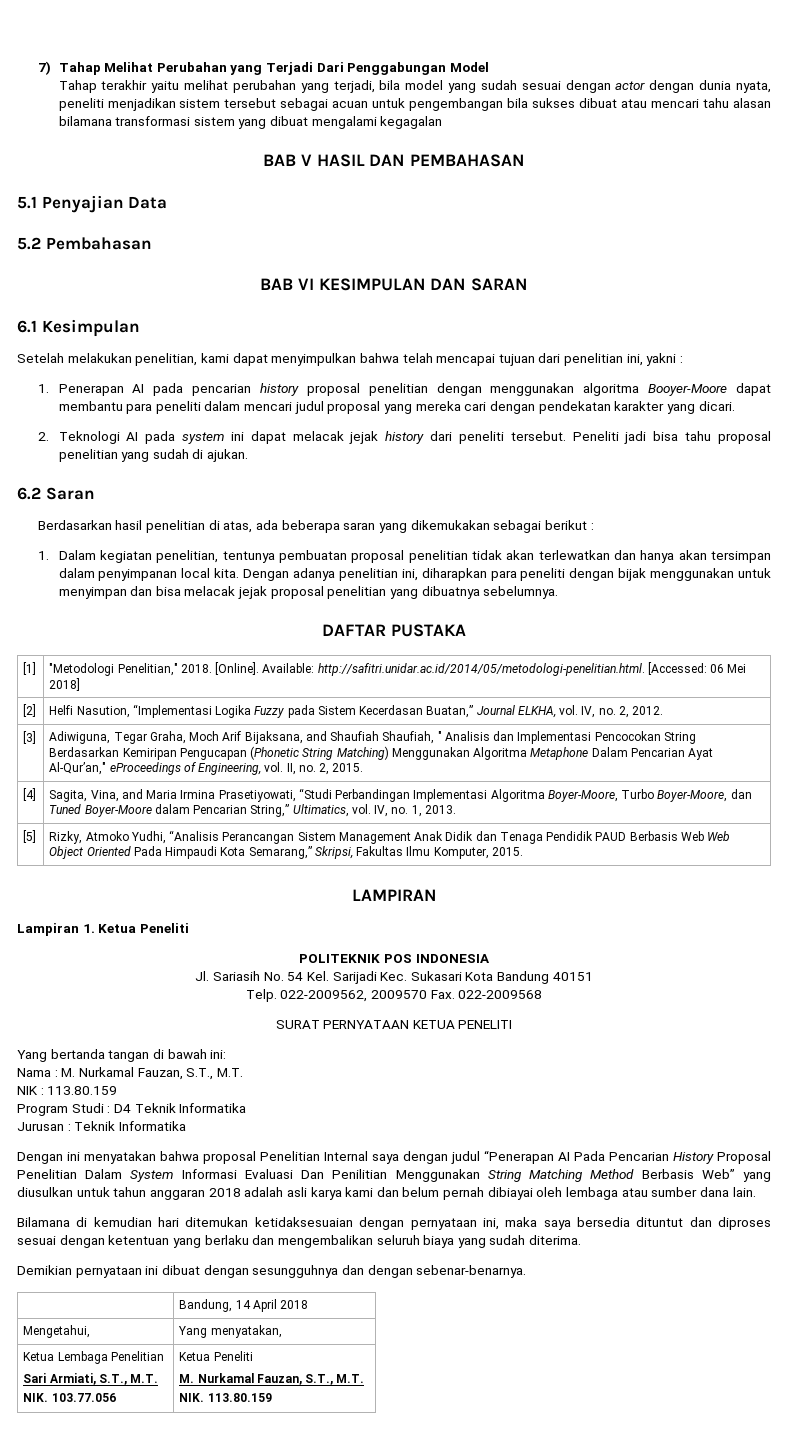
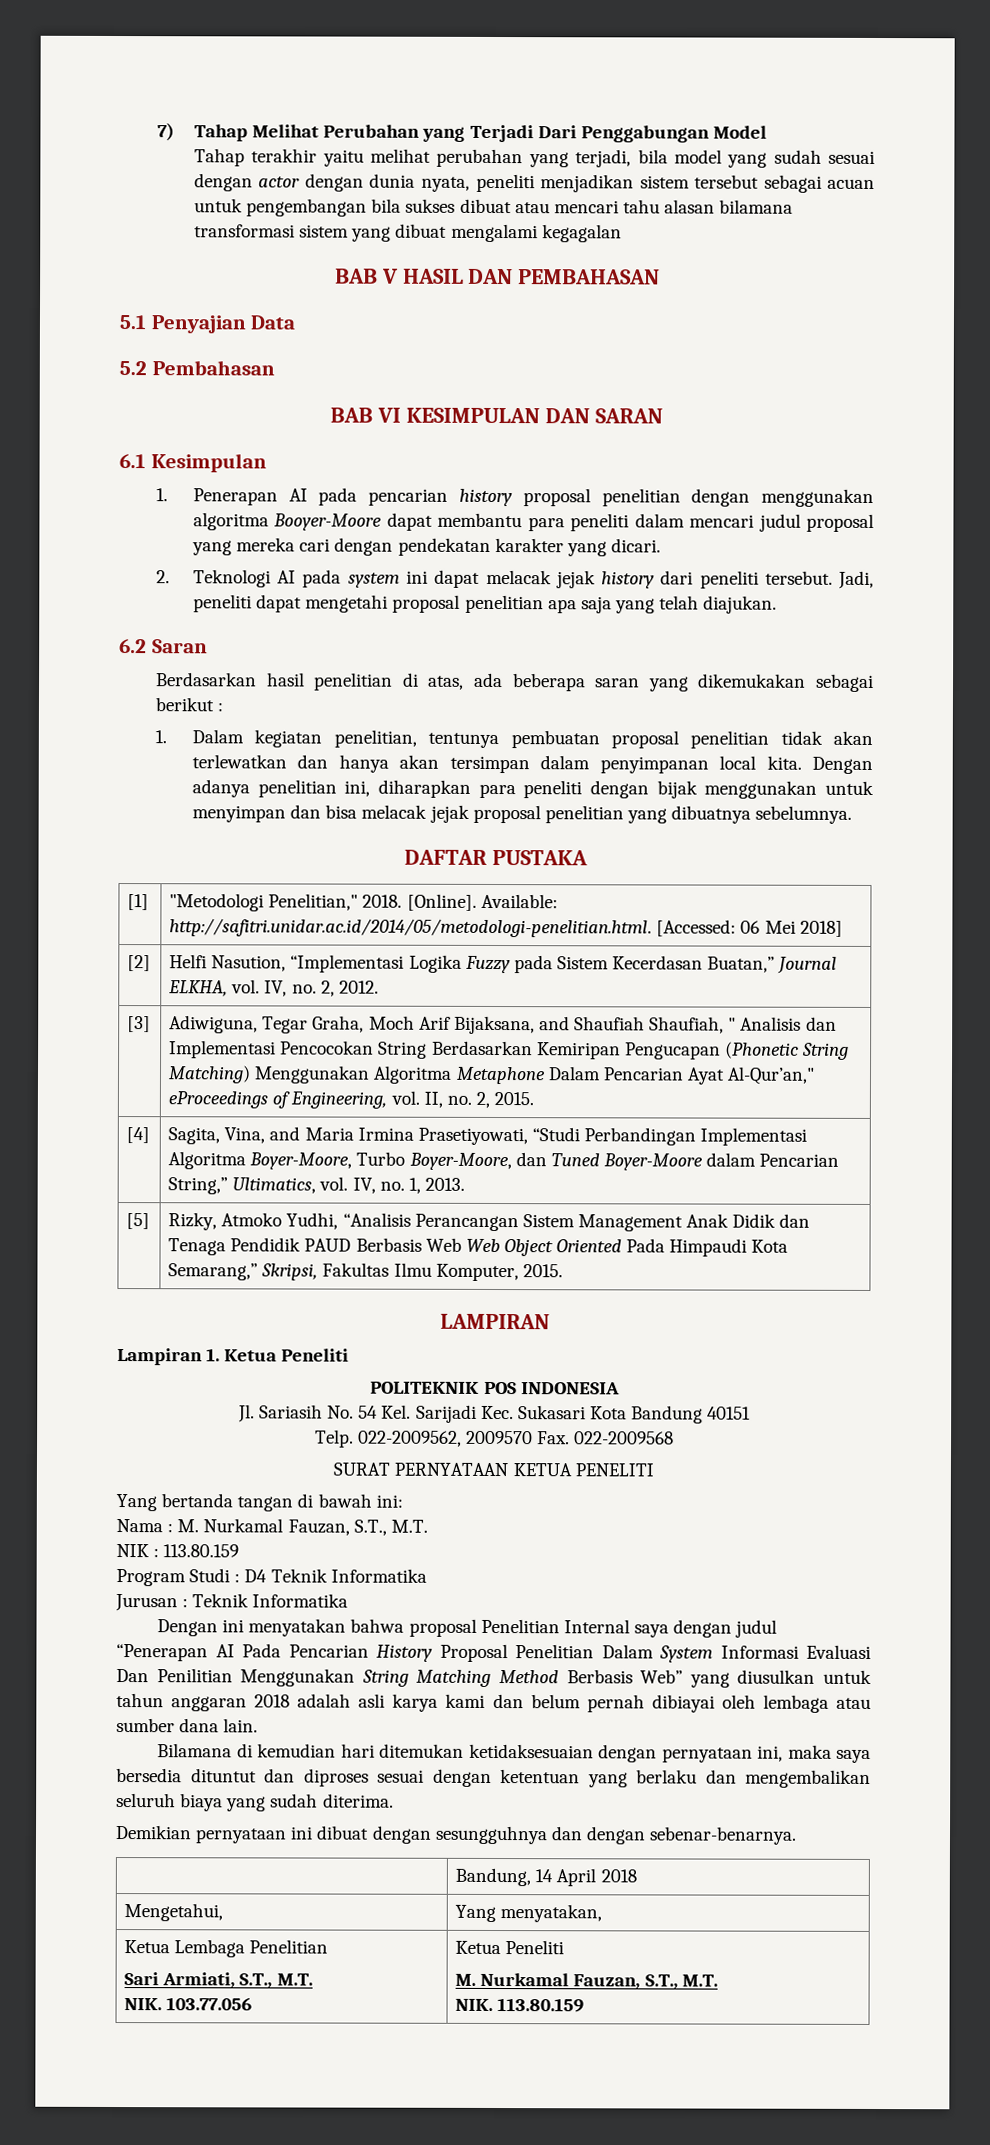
[17,353,684,366] // Setelah melakukan penelitian, kami dapat menyimpulkan bahwa telah mencapai tujuan dari penelitian ini, yakni : -> (267, 463) none
[572,431,771,444] [58,449,249,462] Peneliti jadi bisa tahu proposal penelitian yang sudah di ajukan. -> [838,570,874,589] [192,594,778,614] Jadi, peneliti dapat mengetahi proposal penelitian apa saja yang telah diajukan.

